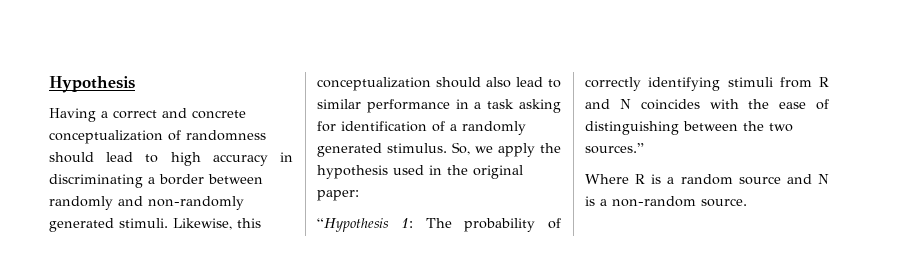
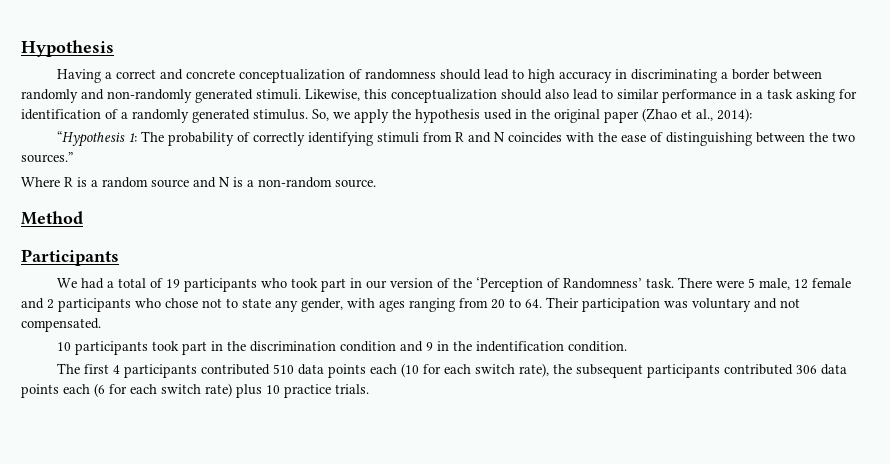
[317,190,359,201] paper: -> [604,108,752,123] paper (Zhao et al., 2014):
(747, 202) none -> [21,211,83,225] [21,249,119,266] [57,277,852,292] [21,297,800,312] [21,318,101,332] [57,341,628,355] [57,363,848,378] [21,383,369,398] // Method // Participants // We had a total of 19 participants who took part in our version of the ‘Perception of Randomness’ task. There were 5 male, 12 female and 2 participants who chose not to state any gender, with ages ranging from 20 to 64. Their participation was voluntary and not compensated. // 10 participants took part in the discrimination condition and 9 in the indentification condition. // The first 4 participants contributed 510 data points each (10 for each switch rate), the subsequent participants contributed 306 data points each (6 for each switch rate) plus 10 practice trials.

